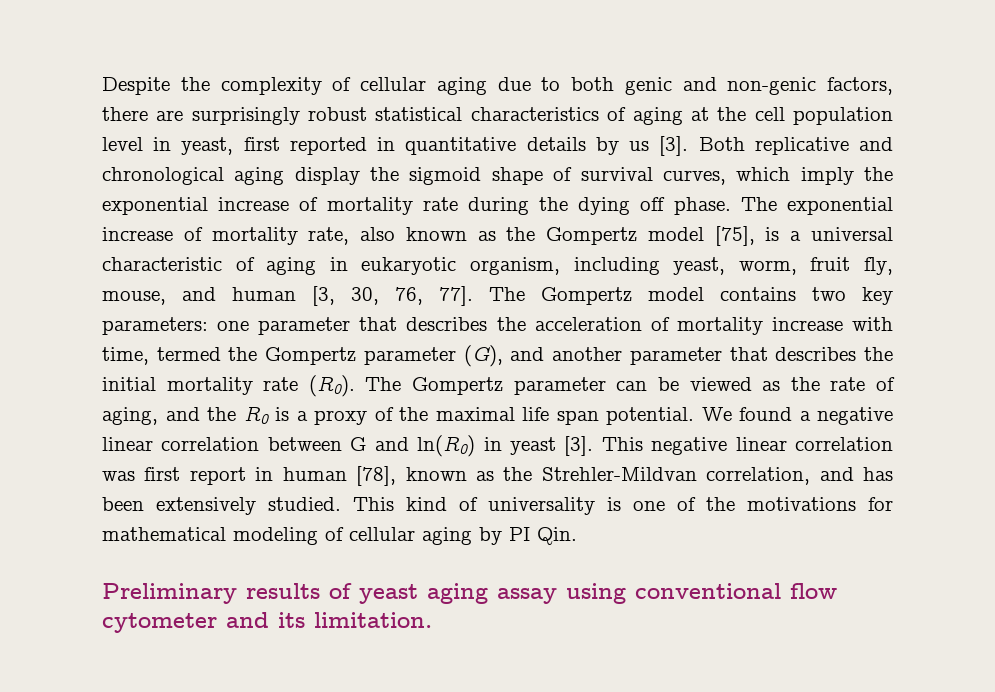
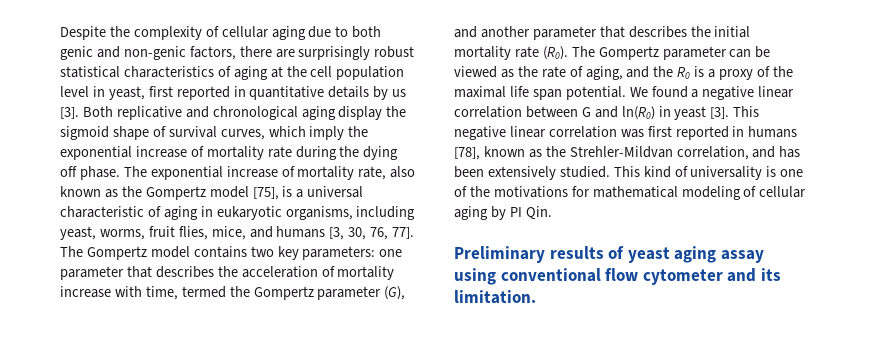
[470,257,560,275] organism, -> [285,206,353,220] organisms,
[738,257,894,275] [102,287,296,305] worm, fruit fly, mouse, and human -> [99,226,326,240] worms, fruit flies, mice, and humans
[189,467,347,485] report in human -> [675,126,798,140] reported in humans

